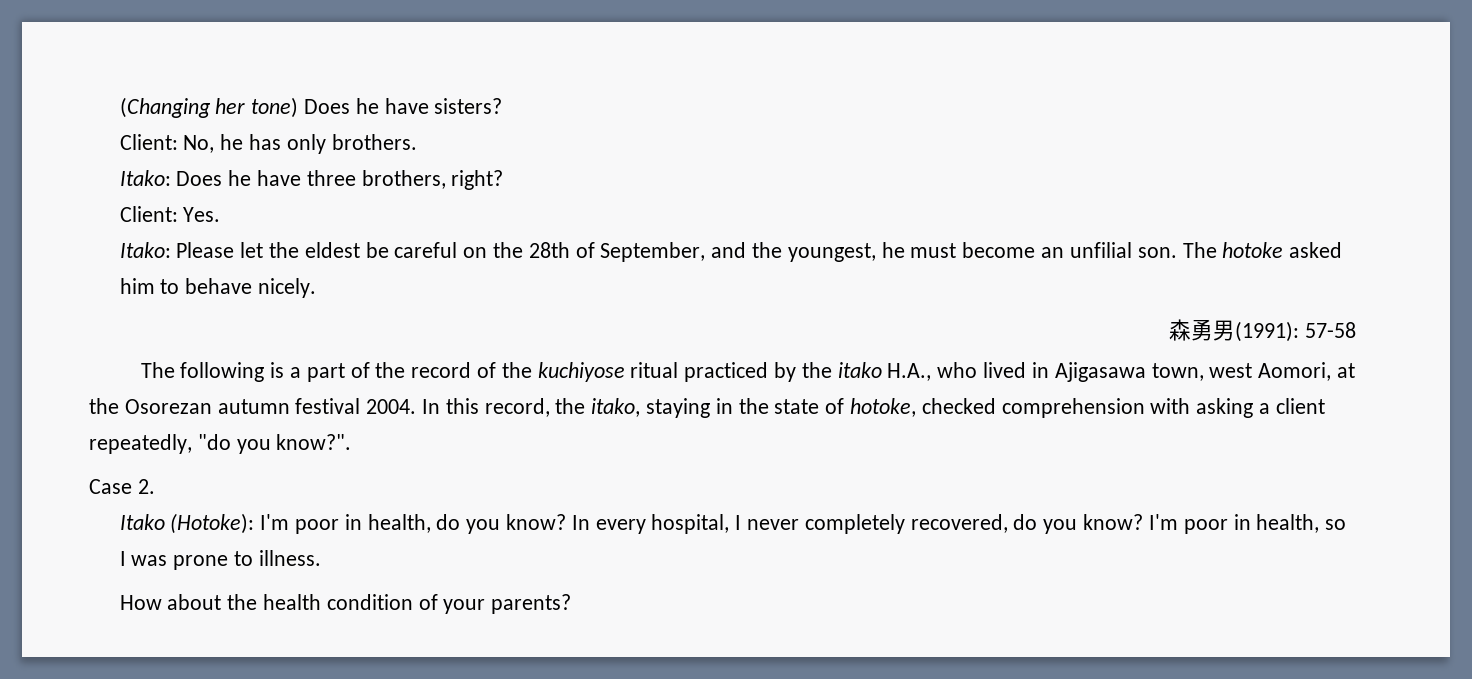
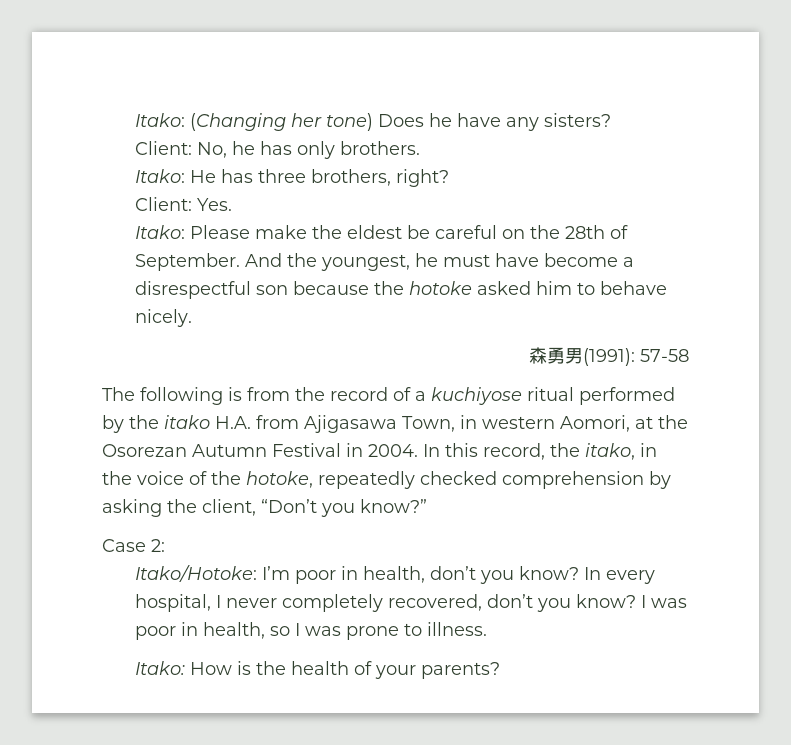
(119, 107) none -> [134,113,185,127] Itako:
(429, 106) none -> [505,117,539,131] any
[176,170,302,186] Does he have -> [189,169,253,183] He has
[240,242,264,258] let -> [254,225,307,239] make
[600,242,747,262] September, and -> [134,253,282,271] September. And
[962,242,1217,258] become an unfilial son. The -> [494,253,634,267] [134,281,404,299] have become a disrespectful son because the
[290,362,370,382] a part of -> [247,387,290,401] from
[501,362,532,378] the -> [415,391,426,401] a
[684,362,769,382] practiced -> [579,387,675,405] performed
[887,362,1253,382] H.A., who lived in Ajigasawa town, west -> [215,415,555,433] H.A. from Ajigasawa Town, in western
[217,398,361,414] autumn festival -> [192,443,363,457] Autumn Festival in
[646,398,711,418] staying -> (635, 451) none
[774,398,1325,418] [89,434,352,454] [89,479,155,494] [119,513,461,534] state of hotoke, checked comprehension with asking a client repeatedly, "do you know?". // Case 2. // Itako (Hotoke): I'm poor in health, do -> [137,471,671,489] [102,499,427,517] [102,539,165,552] [134,565,476,584] voice of the hotoke, repeatedly checked comprehension by asking the client, “Don’t you know?” // Case 2: // Itako/Hotoke: I’m poor in health, don’t
[1013,514,1178,534] do you know? I'm -> [486,594,687,612] don’t you know? I was
[119,594,222,610] How about -> [134,661,251,675] Itako: How is
[326,594,413,610] condition -> (349, 668) none

